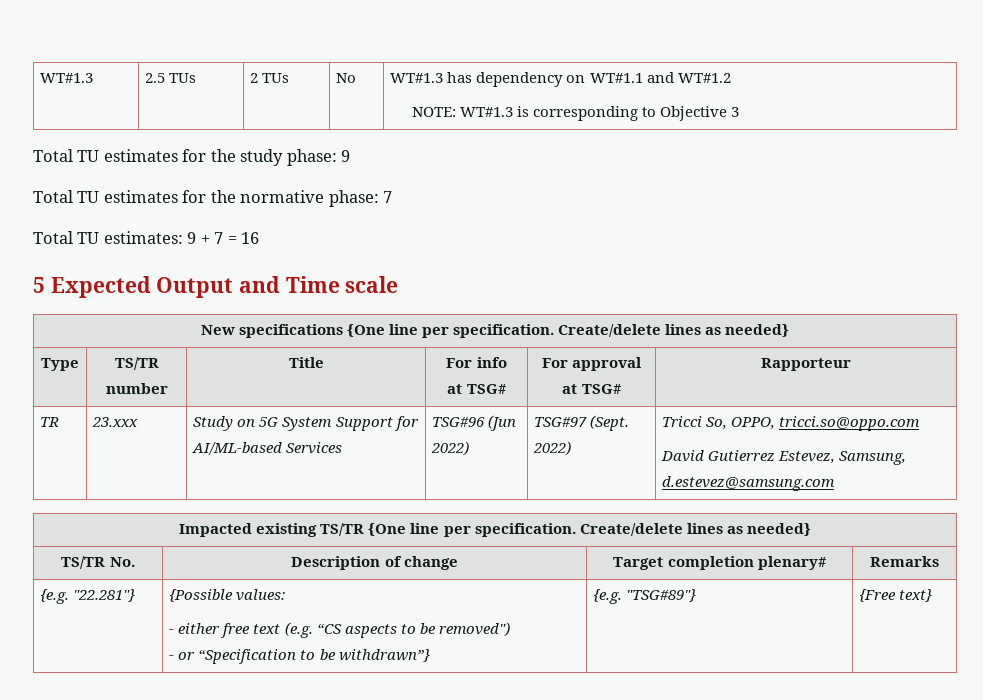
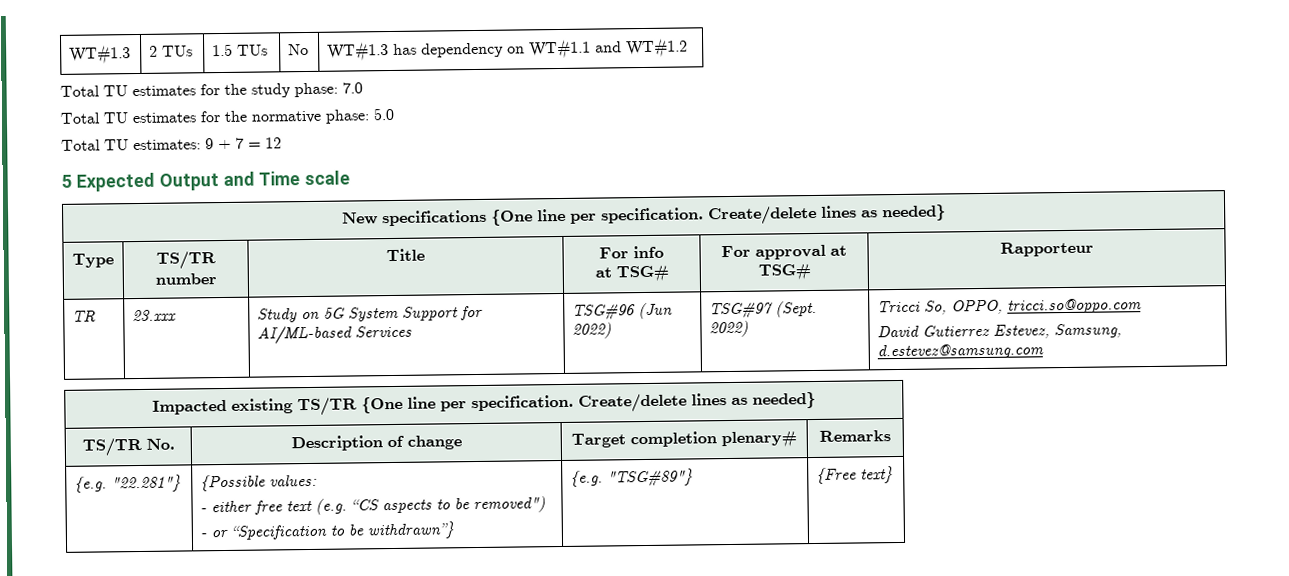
[145,73,197,83] [250,73,259,83] 2.5 TUs | 2 -> [149,45,194,57] [212,43,234,57] 2 TUs | 1.5
[412,106,740,121] // NOTE: WT#1.3 is corresponding to Objective 3 -> (689, 48) none
[341,150,351,162] 9 -> [342,82,363,94] 7.0
[383,191,393,203] 7 -> [373,107,394,121] 5.0
[241,232,260,244] 16 -> [265,137,282,149] 12

